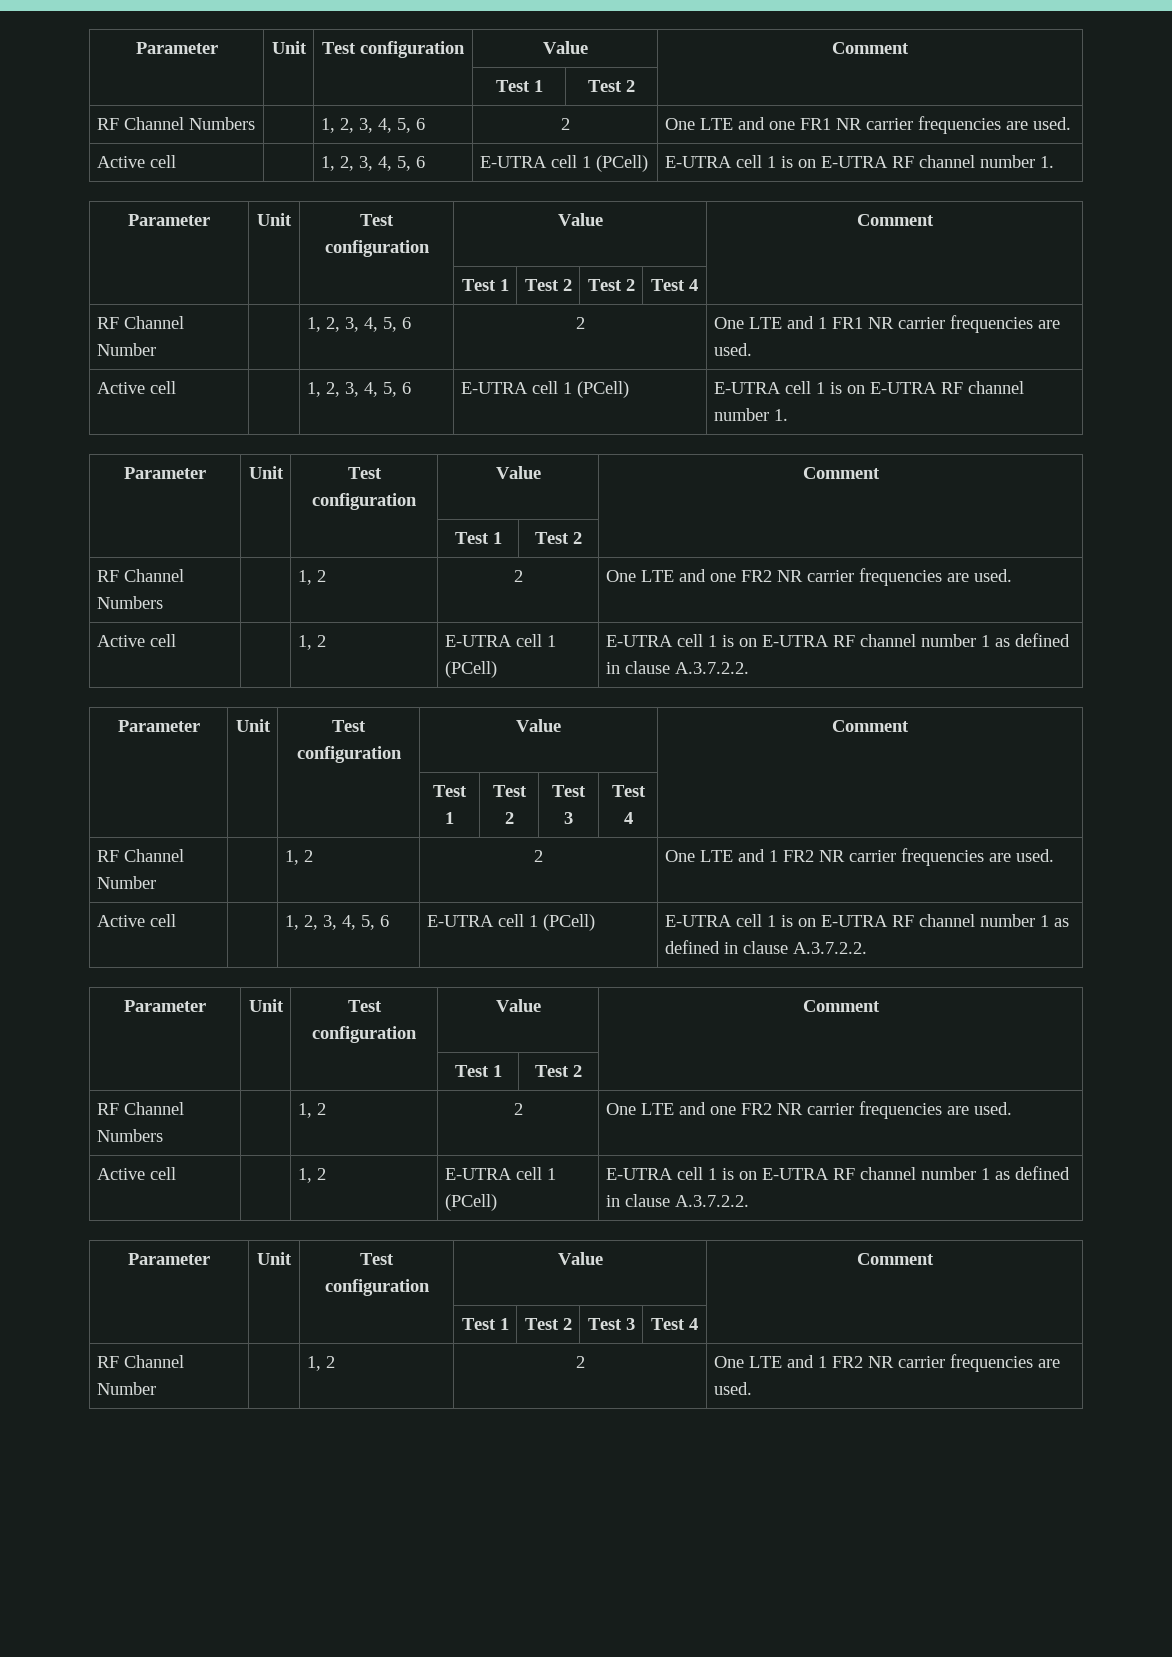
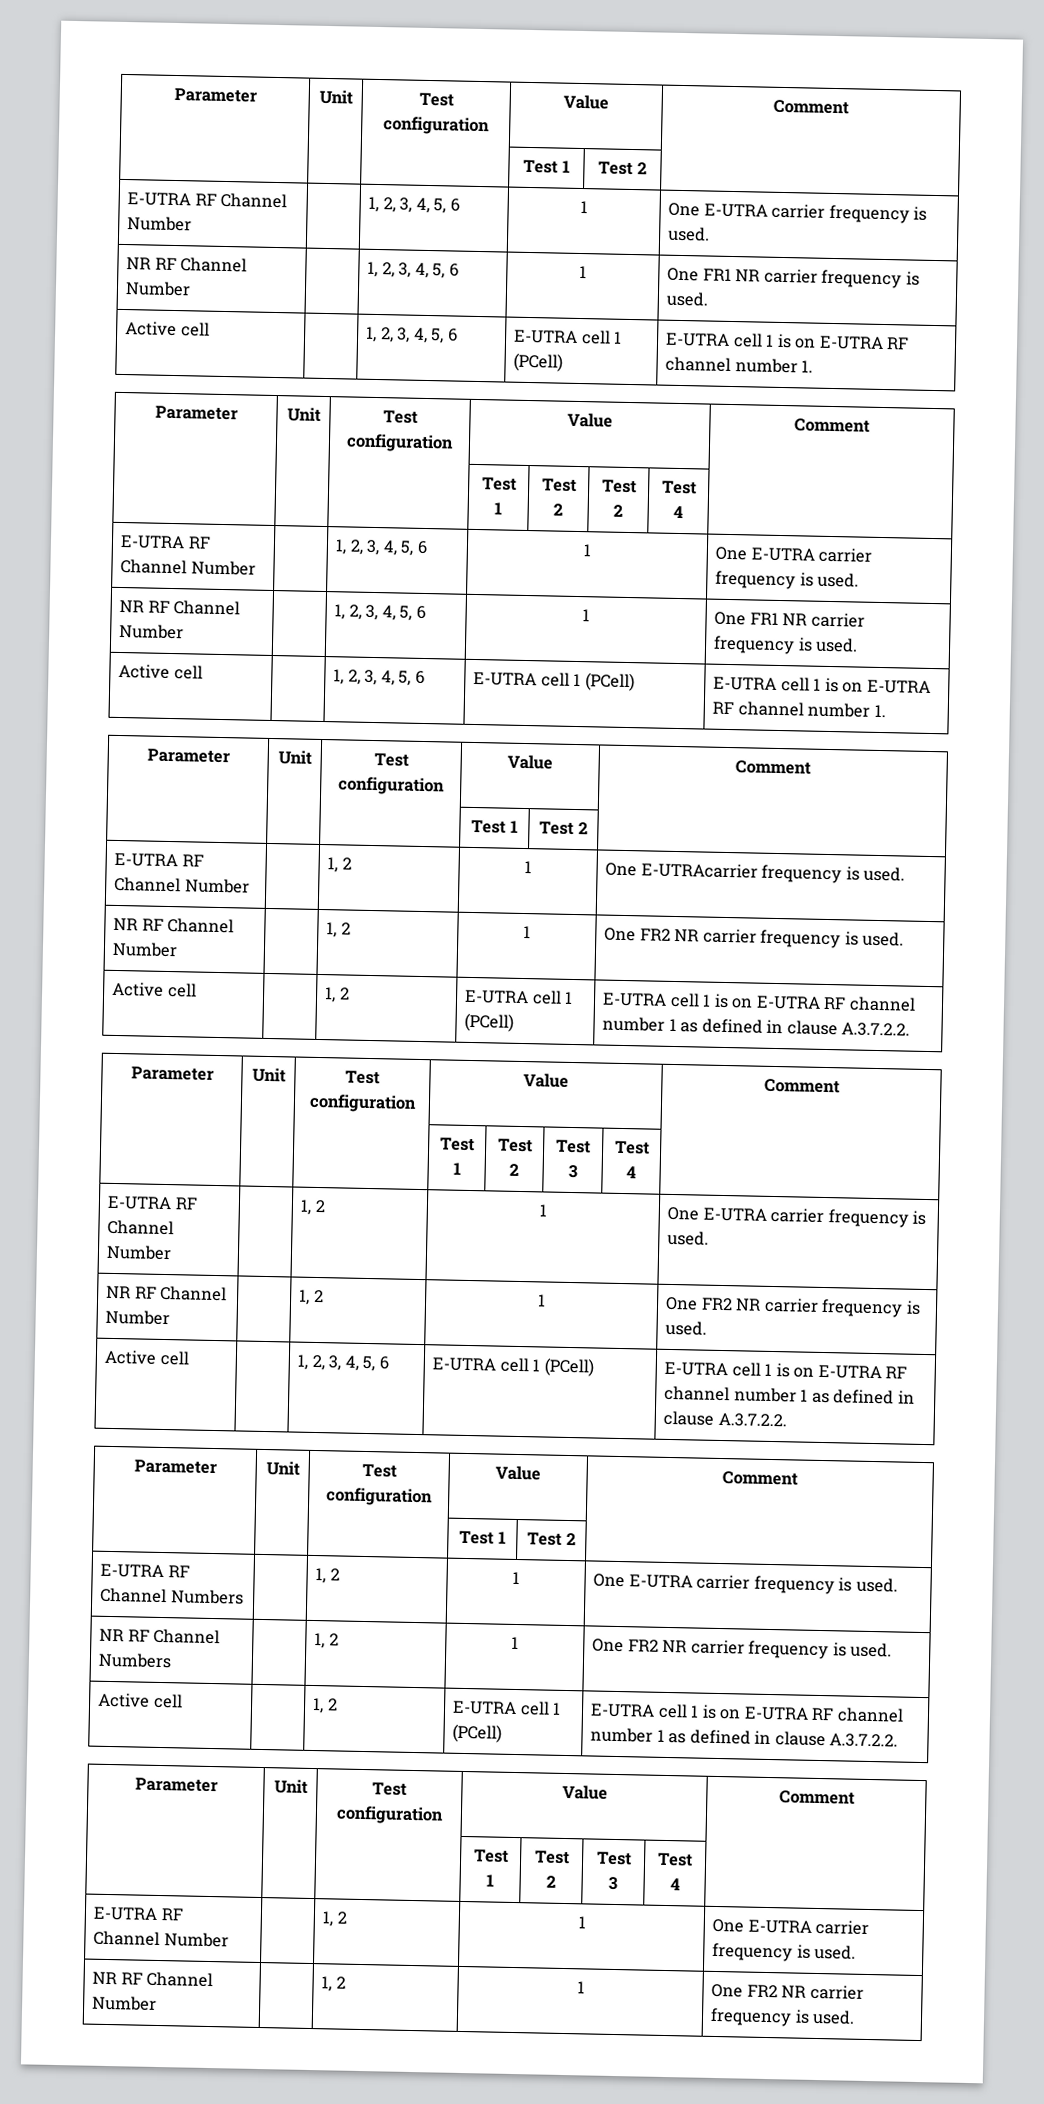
[96,117,255,130] [320,118,425,133] [560,118,570,130] [664,116,1028,134] RF Channel Numbers | | 1, 2, 3, 4, 5, 6 | 2 | One LTE and one FR1 NR carrier frequencies are -> [127,192,288,209] [127,216,193,232] [368,196,460,214] [580,200,588,214] [668,202,928,224] [668,226,711,242] [126,257,248,273] [125,281,192,297] [367,261,459,279] [579,265,587,279] [667,267,920,289] E-UTRA RF Channel Number | | 1, 2, 3, 4, 5, 6 | 1 | One E-UTRA carrier frequency is used. // NR RF Channel Number | | 1, 2, 3, 4, 5, 6 | 1 | One FR1 NR carrier frequency is
[96,316,184,329] [96,343,156,356] [306,317,411,332] [575,317,585,329] [713,315,1060,333] RF Channel Number | | 1, 2, 3, 4, 5, 6 | 2 | One LTE and 1 FR1 NR carrier frequencies are -> [120,534,211,550] [120,558,256,576] [335,539,428,556] [583,544,592,557] [715,546,873,563] [715,570,860,590] [119,599,241,616] [119,623,185,640] [334,604,426,621] [582,609,590,622] [714,611,865,628] [713,635,813,655] E-UTRA RF Channel Number | | 1, 2, 3, 4, 5, 6 | 1 | One E-UTRA carrier frequency is used. // NR RF Channel Number | | 1, 2, 3, 4, 5, 6 | 1 | One FR1 NR carrier frequency is
[96,569,184,582] [96,596,163,609] [297,570,326,585] [513,570,523,582] [605,568,969,586] RF Channel Numbers | | 1, 2 | 2 | One LTE and one FR2 NR carrier frequencies are -> [114,852,204,868] [114,876,250,894] [327,857,352,873] [524,861,532,874] [605,862,906,884] [113,917,235,934] [112,941,179,958] [326,922,351,938] [523,926,531,939] [604,927,859,949] E-UTRA RF Channel Number | | 1, 2 | 1 | One E-UTRAcarrier frequency is used. // NR RF Channel Number | | 1, 2 | 1 | One FR2 NR carrier frequency is
[96,849,184,862] [96,876,156,889] [284,850,313,865] [534,850,543,862] [664,848,1011,866] RF Channel Number | | 1, 2 | 2 | One LTE and 1 FR2 NR carrier frequencies are -> [107,1195,198,1211] [107,1219,175,1236] [106,1244,173,1261] [300,1199,326,1215] [539,1204,547,1217] [667,1206,927,1228] [667,1230,710,1246] [106,1285,228,1302] [105,1309,171,1326] [298,1289,324,1305] [537,1294,546,1307] [665,1296,921,1318] E-UTRA RF Channel Number | | 1, 2 | 1 | One E-UTRA carrier frequency is used. // NR RF Channel Number | | 1, 2 | 1 | One FR2 NR carrier frequency is
[96,1102,184,1115] [96,1129,163,1142] [297,1103,326,1118] [513,1103,523,1115] [605,1101,969,1119] RF Channel Numbers | | 1, 2 | 2 | One LTE and one FR2 NR carrier frequencies are -> [100,1563,190,1579] [100,1587,244,1605] [315,1568,340,1584] [512,1571,520,1585] [593,1573,898,1595] [99,1628,221,1645] [98,1652,173,1669] [314,1633,339,1649] [511,1636,519,1650] [592,1638,847,1660] E-UTRA RF Channel Numbers | | 1, 2 | 1 | One E-UTRA carrier frequency is used. // NR RF Channel Numbers | | 1, 2 | 1 | One FR2 NR carrier frequency is
[96,1355,184,1368] [96,1382,156,1395] [306,1356,335,1371] [575,1356,585,1368] [713,1354,1060,1372] RF Channel Number | | 1, 2 | 2 | One LTE and 1 FR2 NR carrier frequencies are -> [93,1906,184,1921] [93,1930,229,1948] [322,1911,348,1927] [577,1916,586,1929] [712,1918,870,1936] [712,1942,857,1962] [92,1971,214,1988] [92,1995,158,2011] [321,1976,346,1992] [576,1981,585,1994] [711,1983,864,2000] [710,2007,810,2027] E-UTRA RF Channel Number | | 1, 2 | 1 | One E-UTRA carrier frequency is used. // NR RF Channel Number | | 1, 2 | 1 | One FR2 NR carrier frequency is

